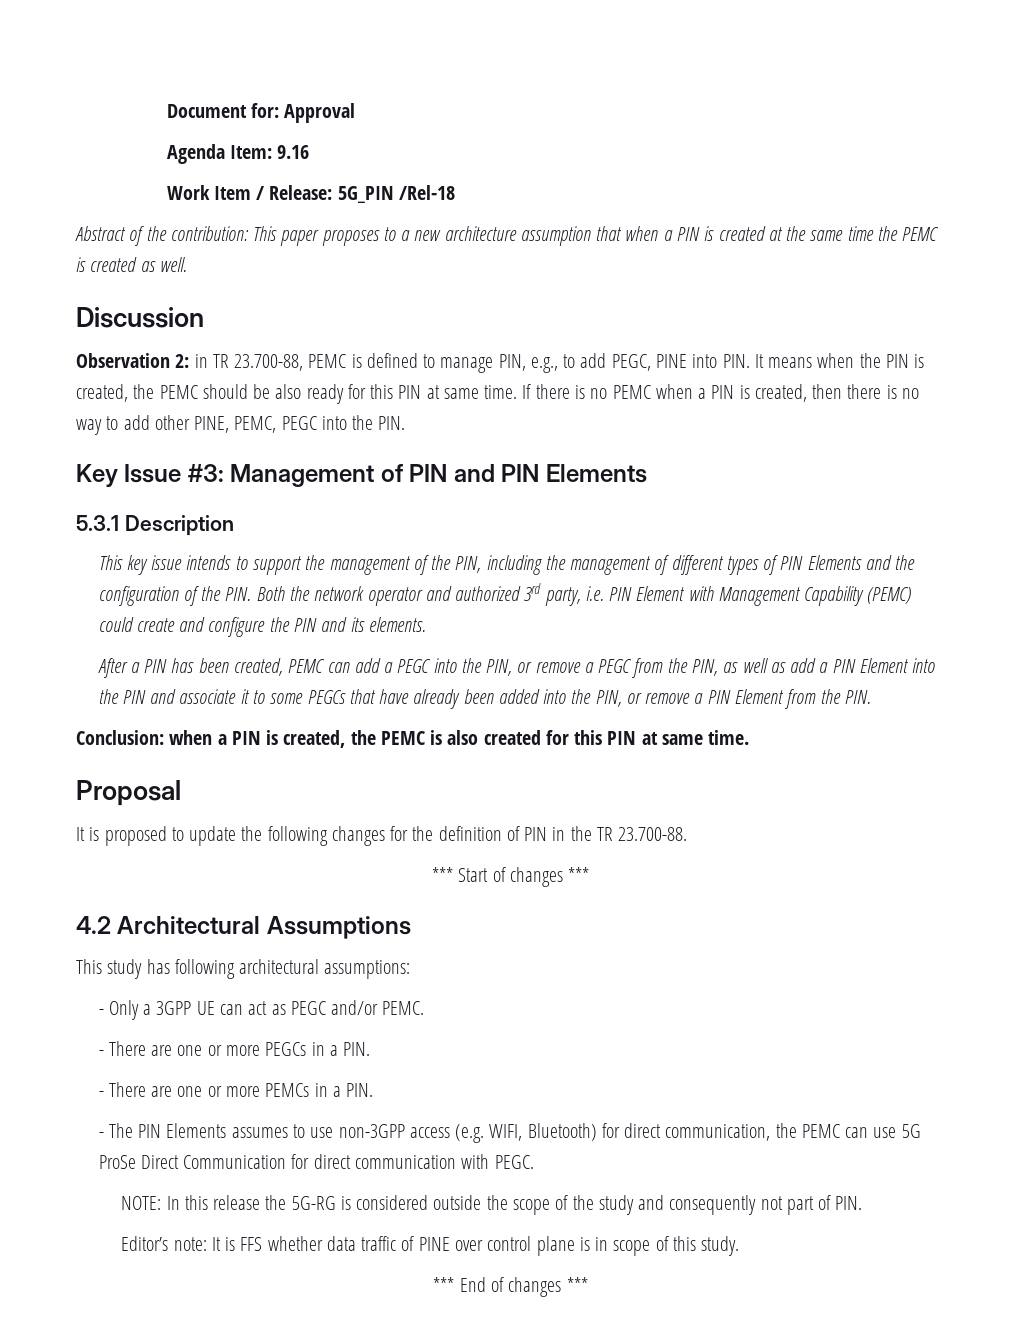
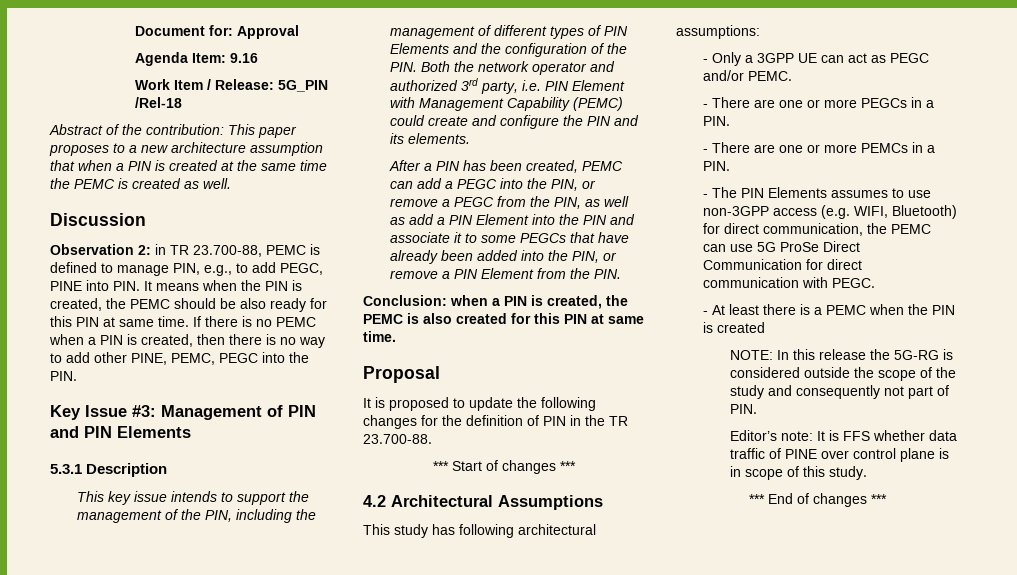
(534, 1162) none -> [703,304,956,315] [703,322,766,333] // - At least there is a PEMC when the PIN is created

